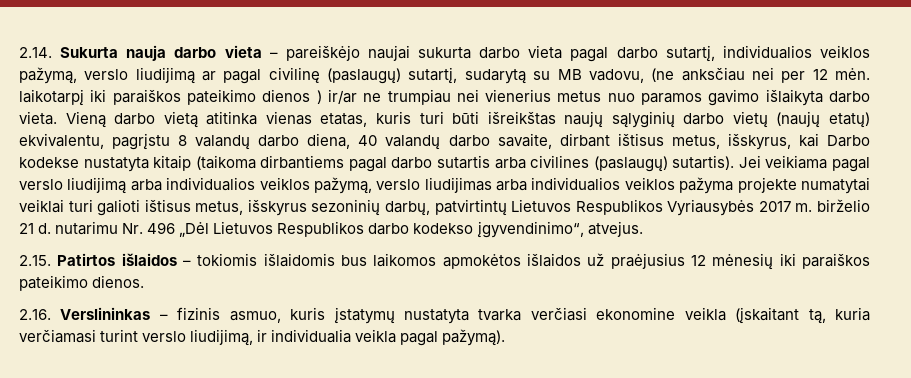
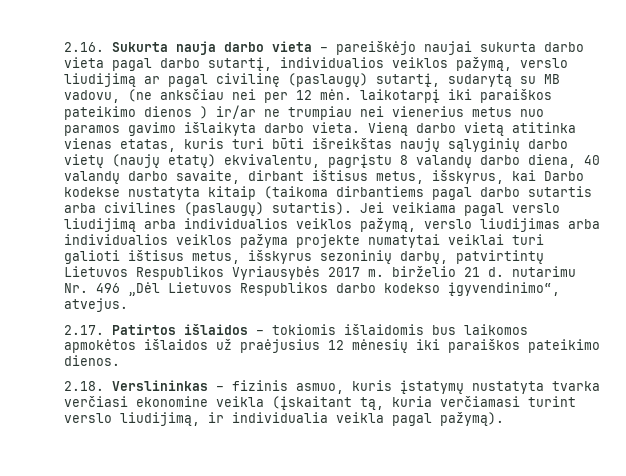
[19,47,52,58] 2.14. -> [64,42,104,52] 2.16.
[19,255,51,266] 2.15. -> [64,325,104,335] 2.17.
[19,309,51,320] 2.16. -> [64,381,104,391] 2.18.

